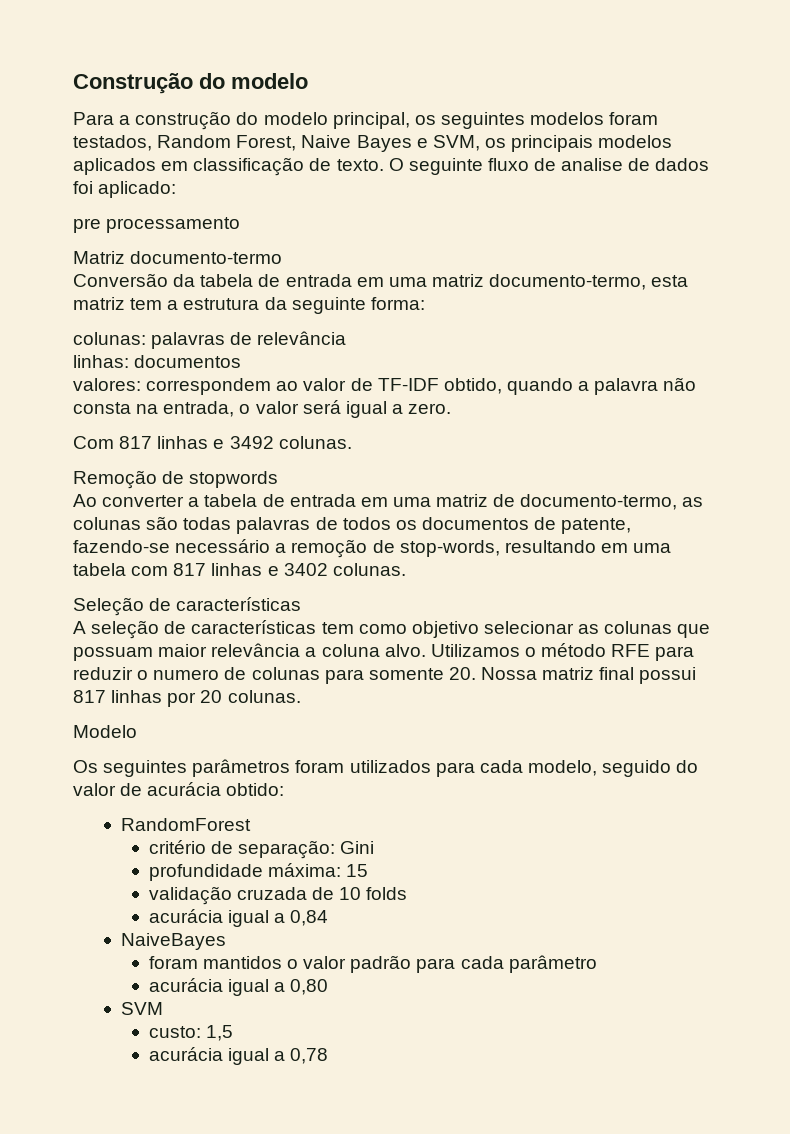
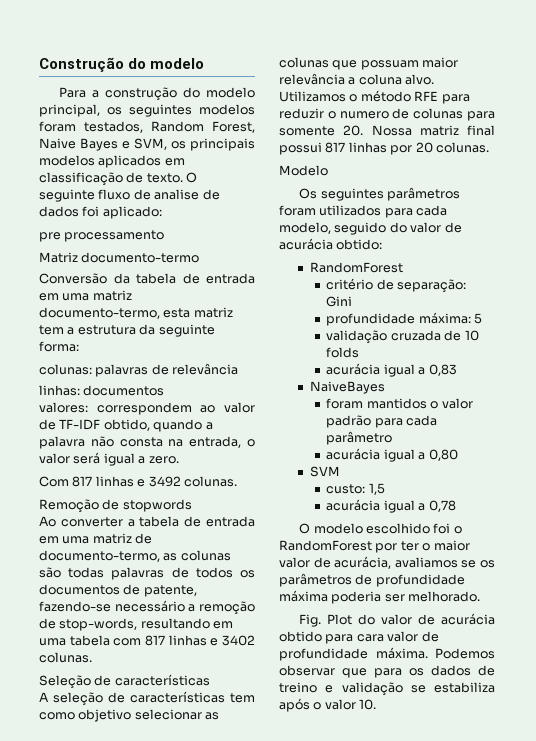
[346,864,369,877] 15 -> [474,313,483,324] 5
[290,910,329,926] 0,84 -> [428,364,457,376] 0,83
(329, 1056) none -> [299,523,462,534] [279,540,470,553] [279,556,495,569] [279,573,465,587] [279,590,481,604] [299,613,495,627] [279,631,439,644] [279,647,495,661] [279,665,495,678] [279,682,495,696] [279,698,377,712] // O modelo escolhido foi o RandomForest por ter o maior valor de acurácia, avaliamos se os parâmetros de profundidade máxima poderia ser melhorado. // Fig. Plot do valor de acurácia obtido para cara valor de profundidade máxima. Podemos observar que para os dados de treino e validação se estabiliza após o valor 10.

